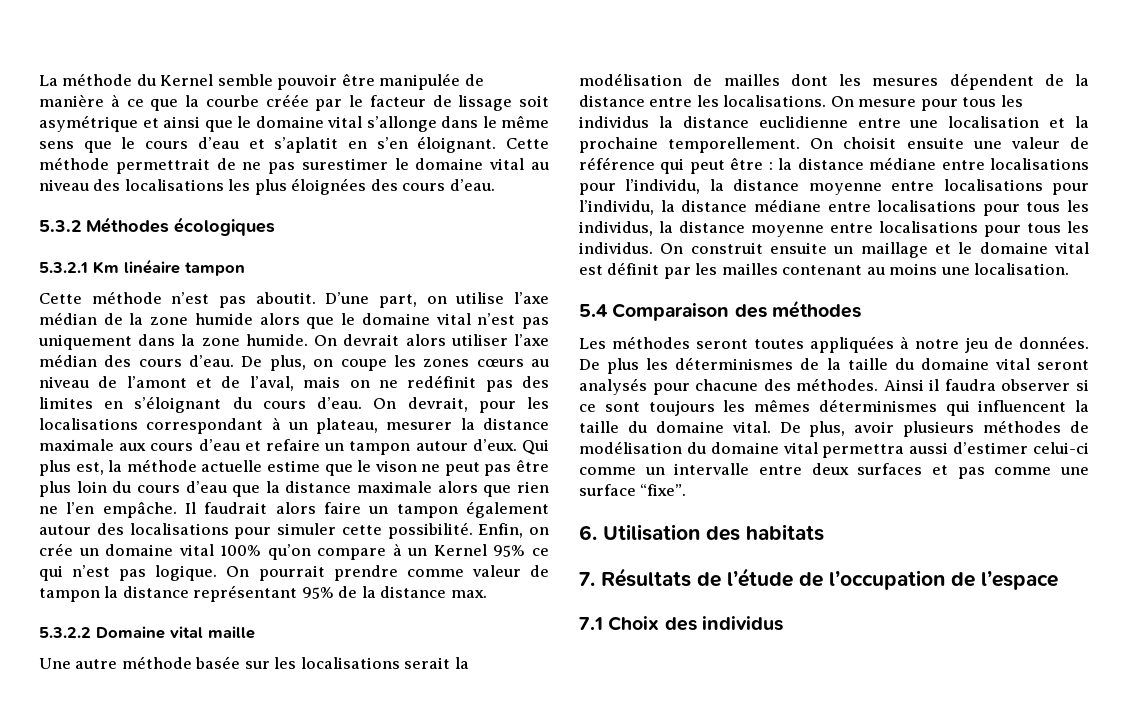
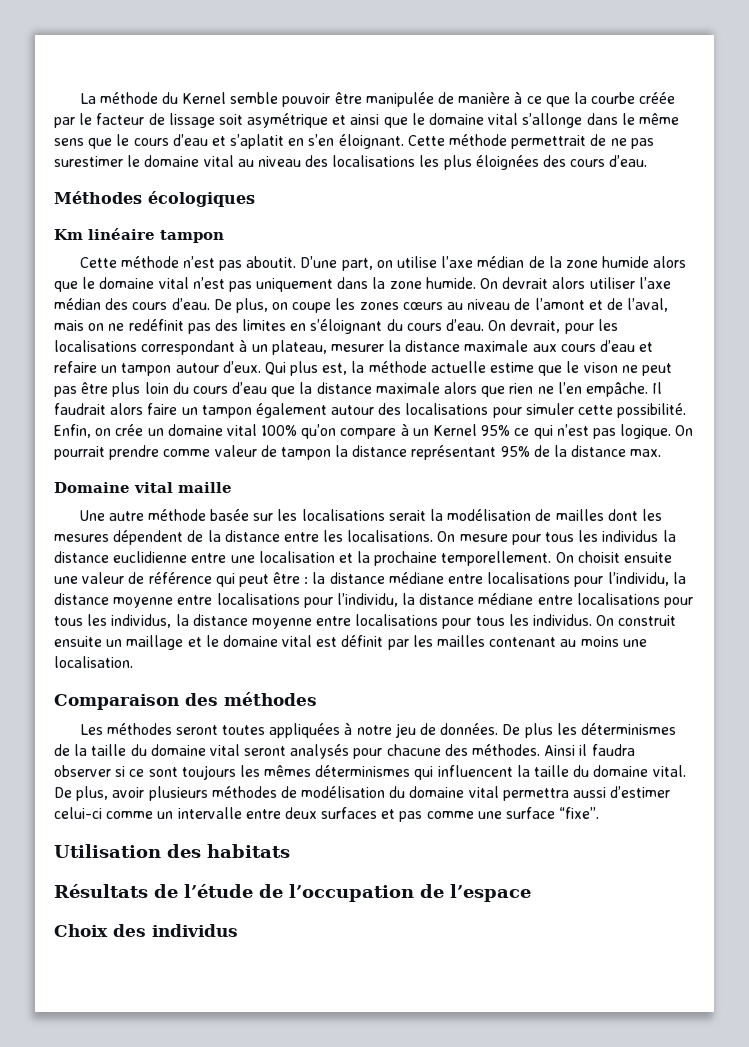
[39,220,81,232] 5.3.2 -> (648, 161) none
[39,262,88,273] 5.3.2.1 -> (255, 199) none
[39,627,91,638] 5.3.2.2 -> (662, 453) none
[579,304,608,317] 5.4 -> (133, 662) none
[579,525,597,540] 6. -> (600, 813) none
[579,572,595,586] 7. -> (290, 851) none
[579,617,603,630] 7.1 -> (531, 893) none

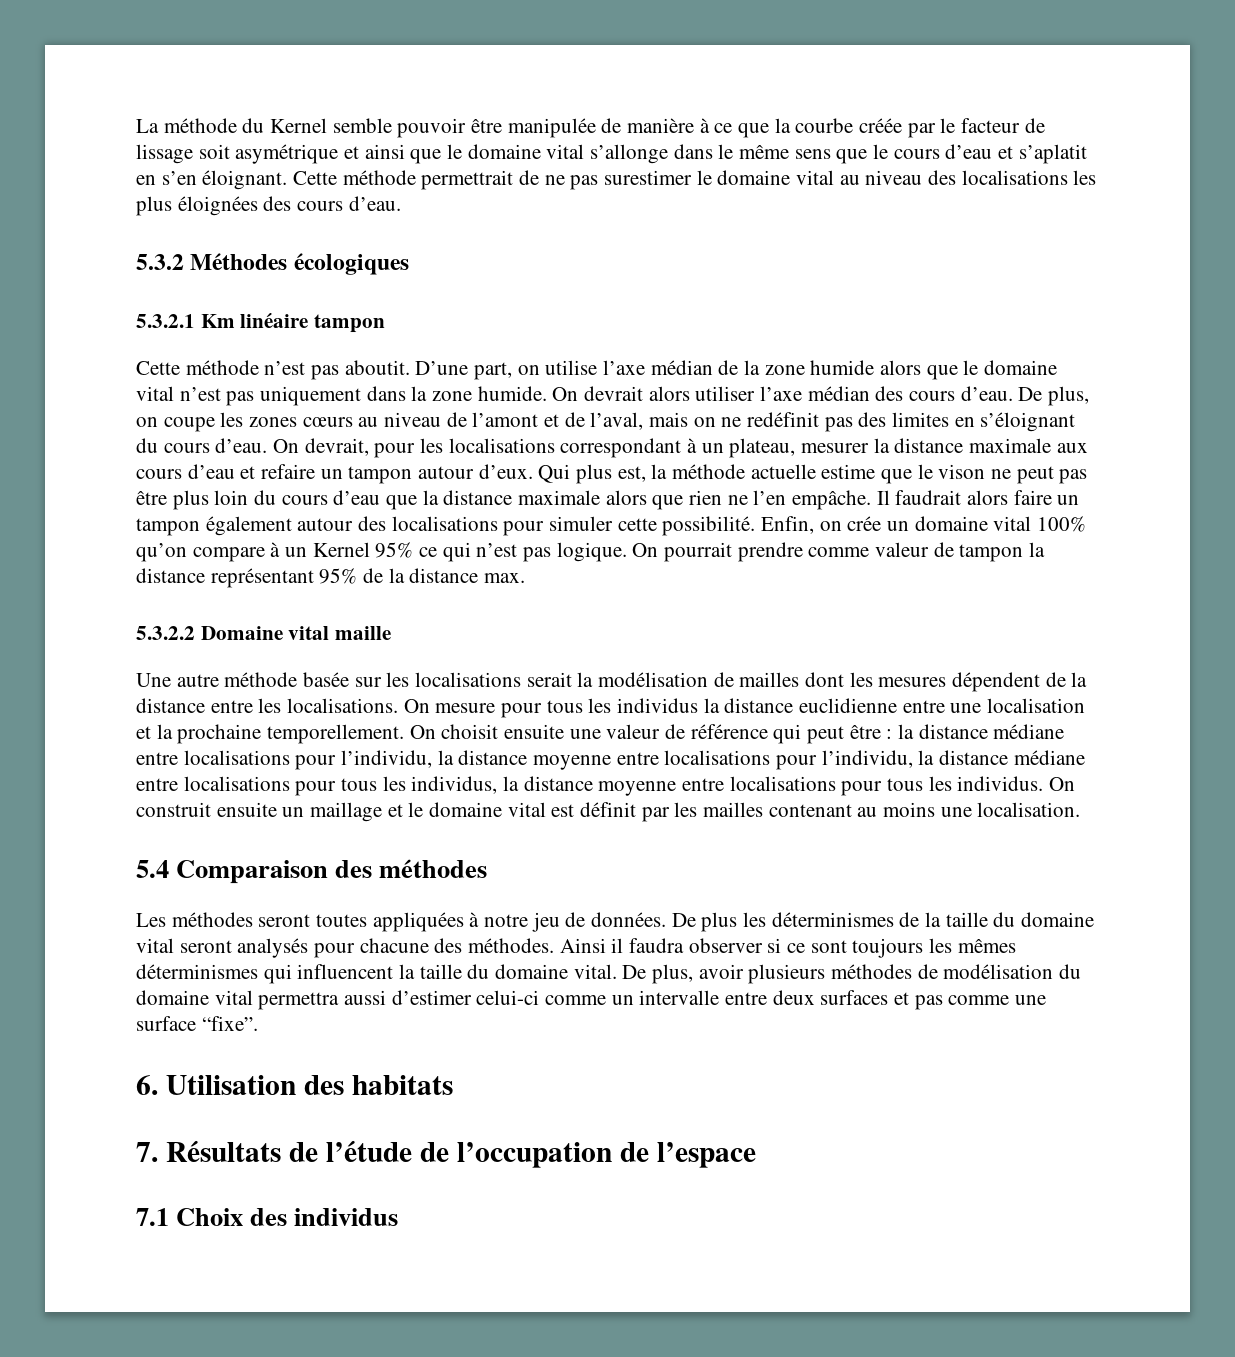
(648, 161) none -> [136,254,184,270] 5.3.2
(255, 199) none -> [136,314,195,328] 5.3.2.1
(662, 453) none -> [136,626,195,640] 5.3.2.2
(133, 662) none -> [136,860,169,878] 5.4
(600, 813) none -> [136,1075,158,1095] 6.
(290, 851) none -> [136,1142,158,1162] 7.
(531, 893) none -> [136,1208,169,1226] 7.1

